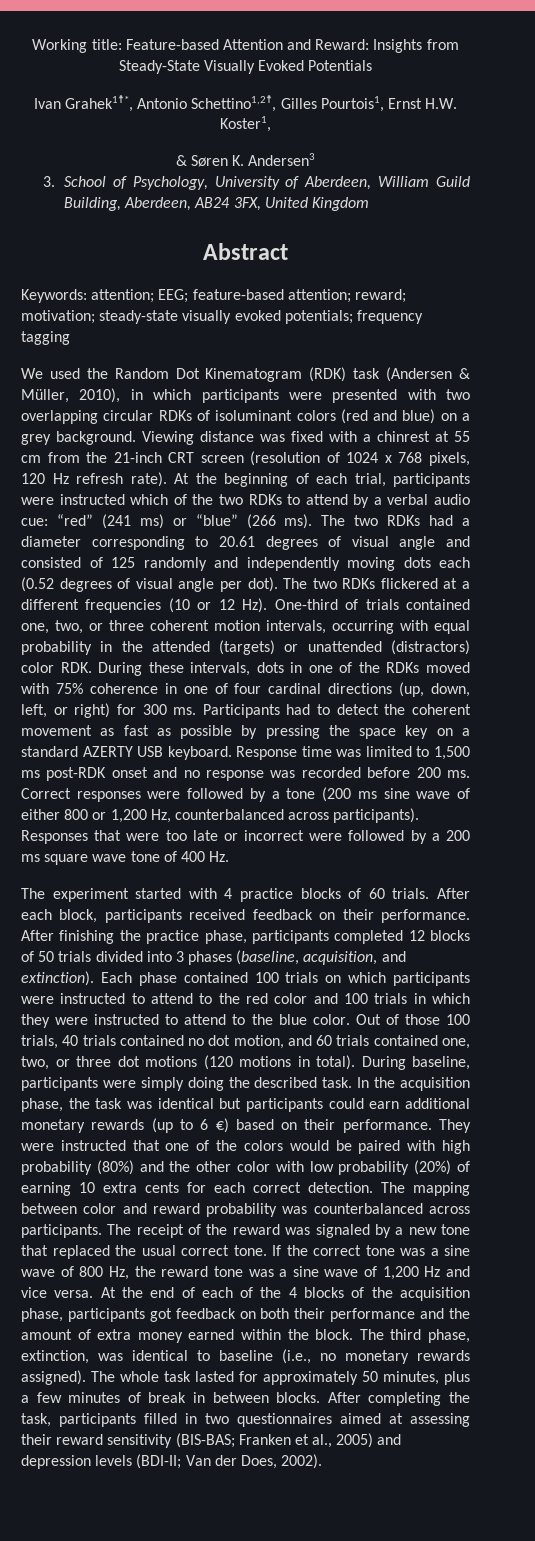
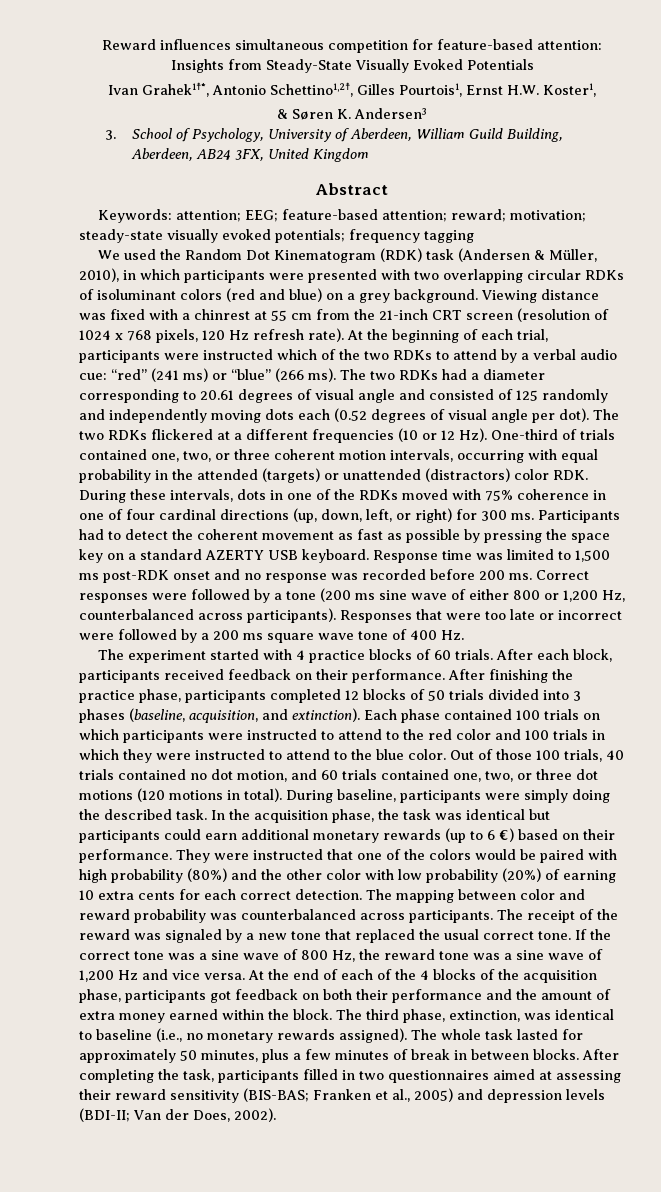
[32,39,370,53] Working title: Feature-based Attention and Reward: -> [102,39,602,53] Reward influences simultaneous competition for feature-based attention:

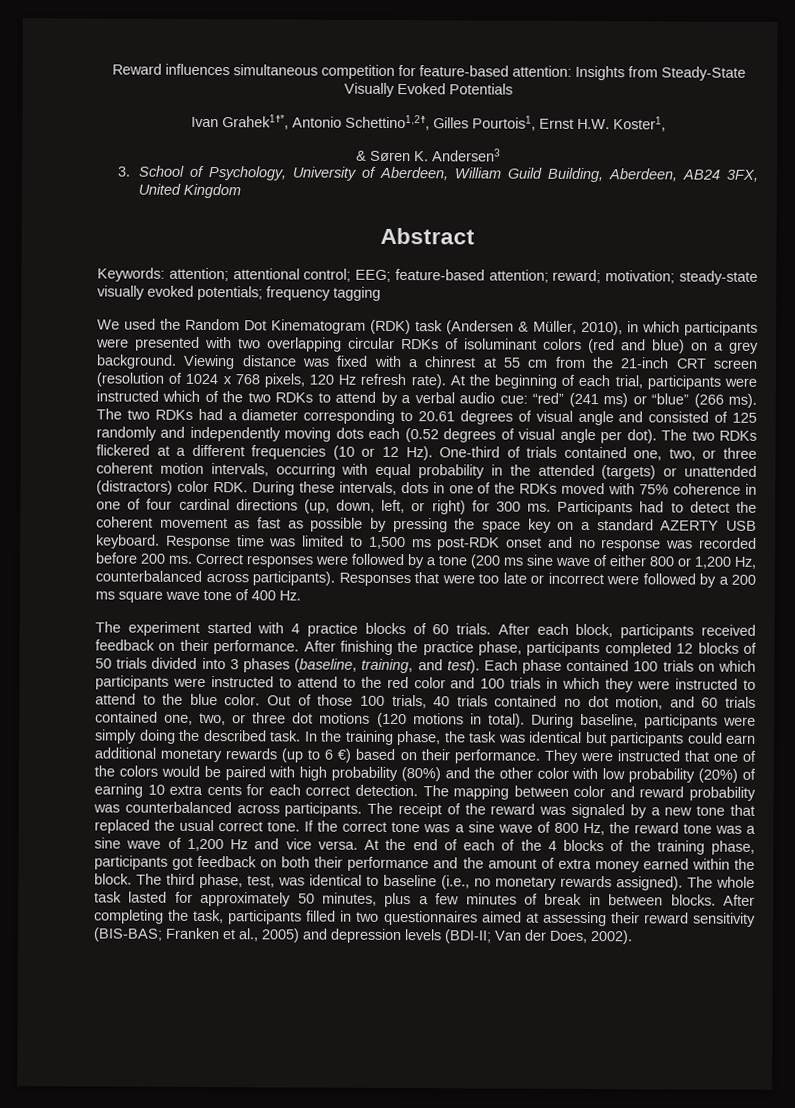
(242, 216) none -> [232,268,352,282] attentional control;
[189,708,360,723] acquisition, and extinction). -> [361,658,480,674] training, and test).
[254,810,328,823] acquisition -> [345,730,394,745] training
[523,970,597,983] acquisition -> [656,840,705,855] training
[449,1010,520,1022] extinction, -> [247,875,275,888] test,

